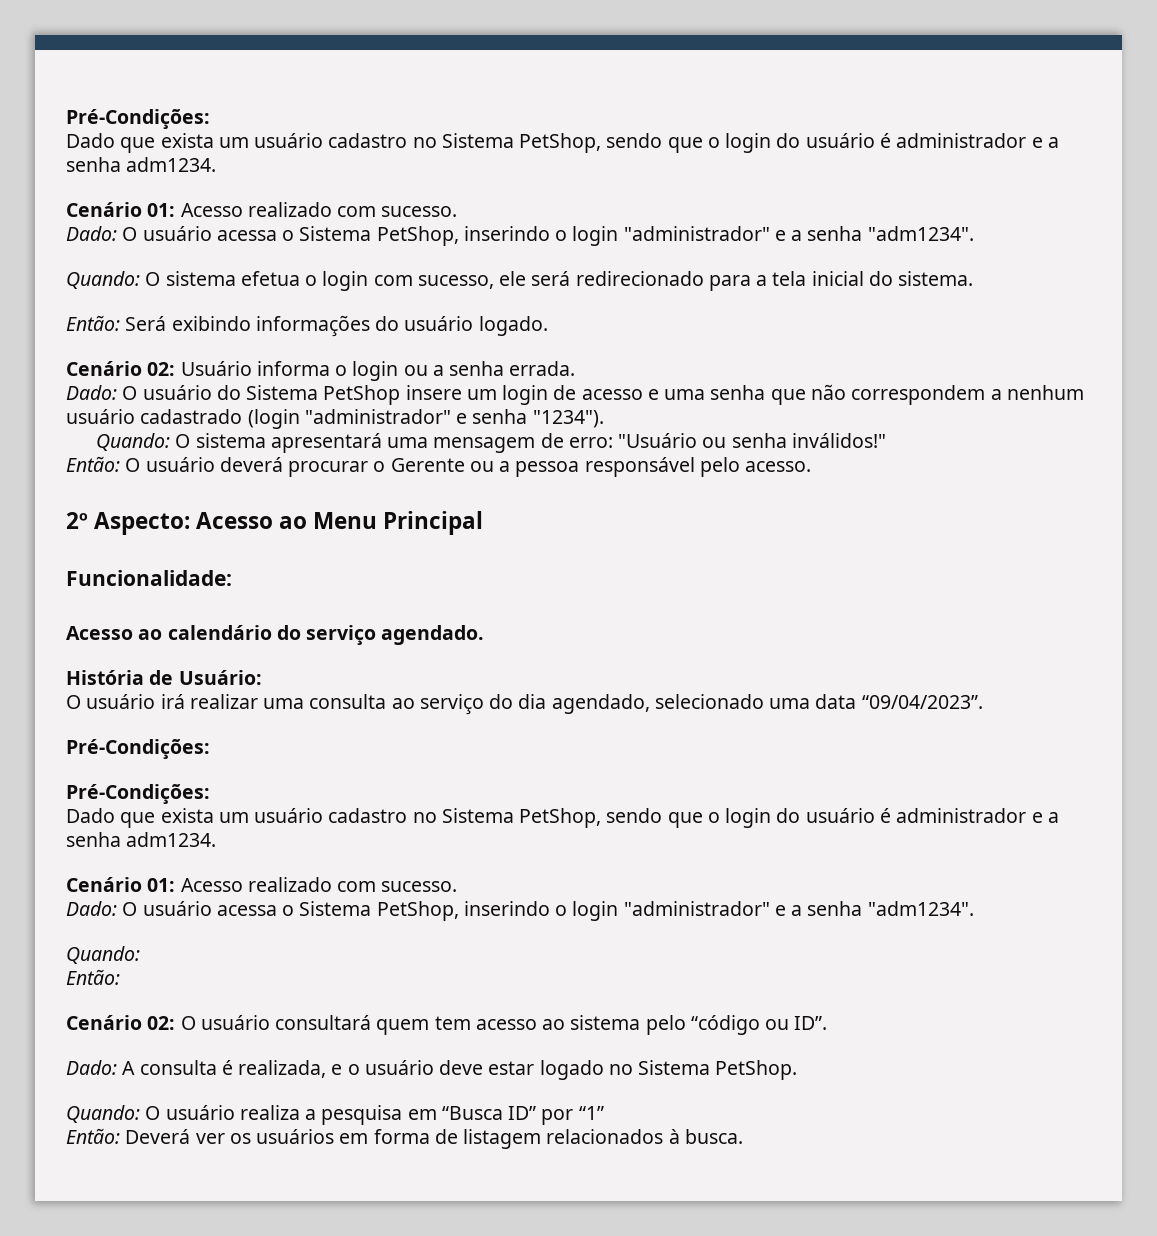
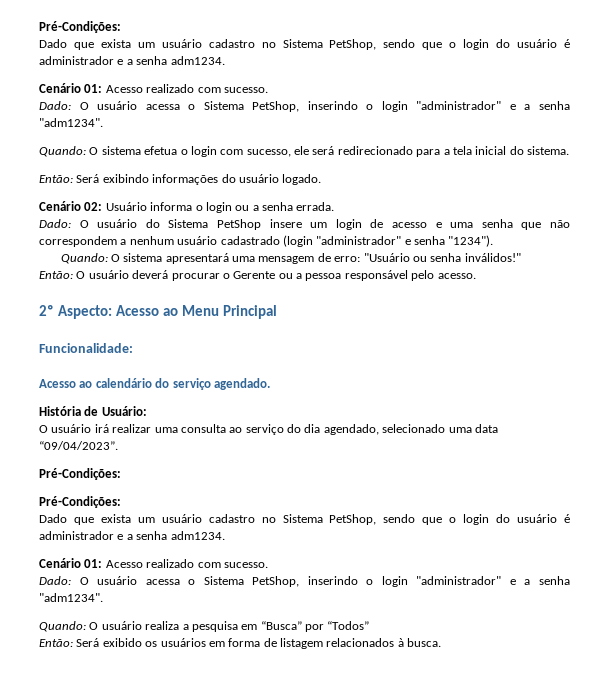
[66,969,120,985] [66,1015,828,1035] [66,1060,798,1080] [66,1105,140,1123] // Então: // Cenário 02: O usuário consultará quem tem acesso ao sistema pelo “código ou ID”. // Dado: A consulta é realizada, e o usuário deve estar logado no Sistema PetShop. // Quando: -> (86, 626) none
[441,1106,604,1125] [66,1128,225,1144] “Busca ID” por “1” // Então: Deverá ver -> [260,621,370,632] [39,638,142,647] “Busca” por “Todos” // Então: Será exibido

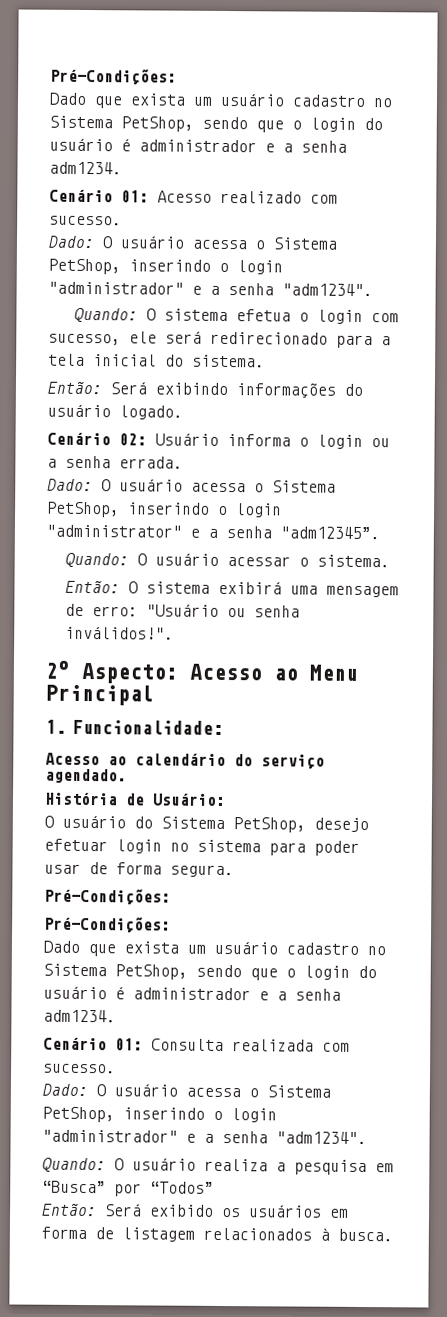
[145,219,571,230] [39,235,494,247] [60,253,229,264] do Sistema PetShop insere um login de acesso e uma senha que não correspondem a nenhum usuário cadastrado (login "administrador" e senha "1234"). // Quando: O sistema apresentará -> [191,480,336,493] [47,501,282,518] [46,524,380,540] [64,552,390,568] [64,579,282,595] acessa o Sistema PetShop, inserindo o login "administrator" e a senha "adm12345”. // Quando: O usuário acessar o sistema. // Então: O sistema exibirá
[464,253,521,262] [39,270,476,281] inválidos!" // Então: O usuário deverá procurar o Gerente ou a pessoa responsável pelo acesso. -> [64,625,174,640] inválidos!".
(277, 312) none -> [45,719,66,734] 1.
[94,424,498,435] [39,441,118,450] irá realizar uma consulta ao serviço do dia agendado, selecionado uma data “09/04/2023”. -> [134,816,369,833] [44,838,360,856] [44,862,234,878] do Sistema PetShop, desejo efetuar login no sistema para poder usar de forma segura.
[105,559,195,568] Acesso realizado -> [151,1038,314,1052] Consulta realizada

